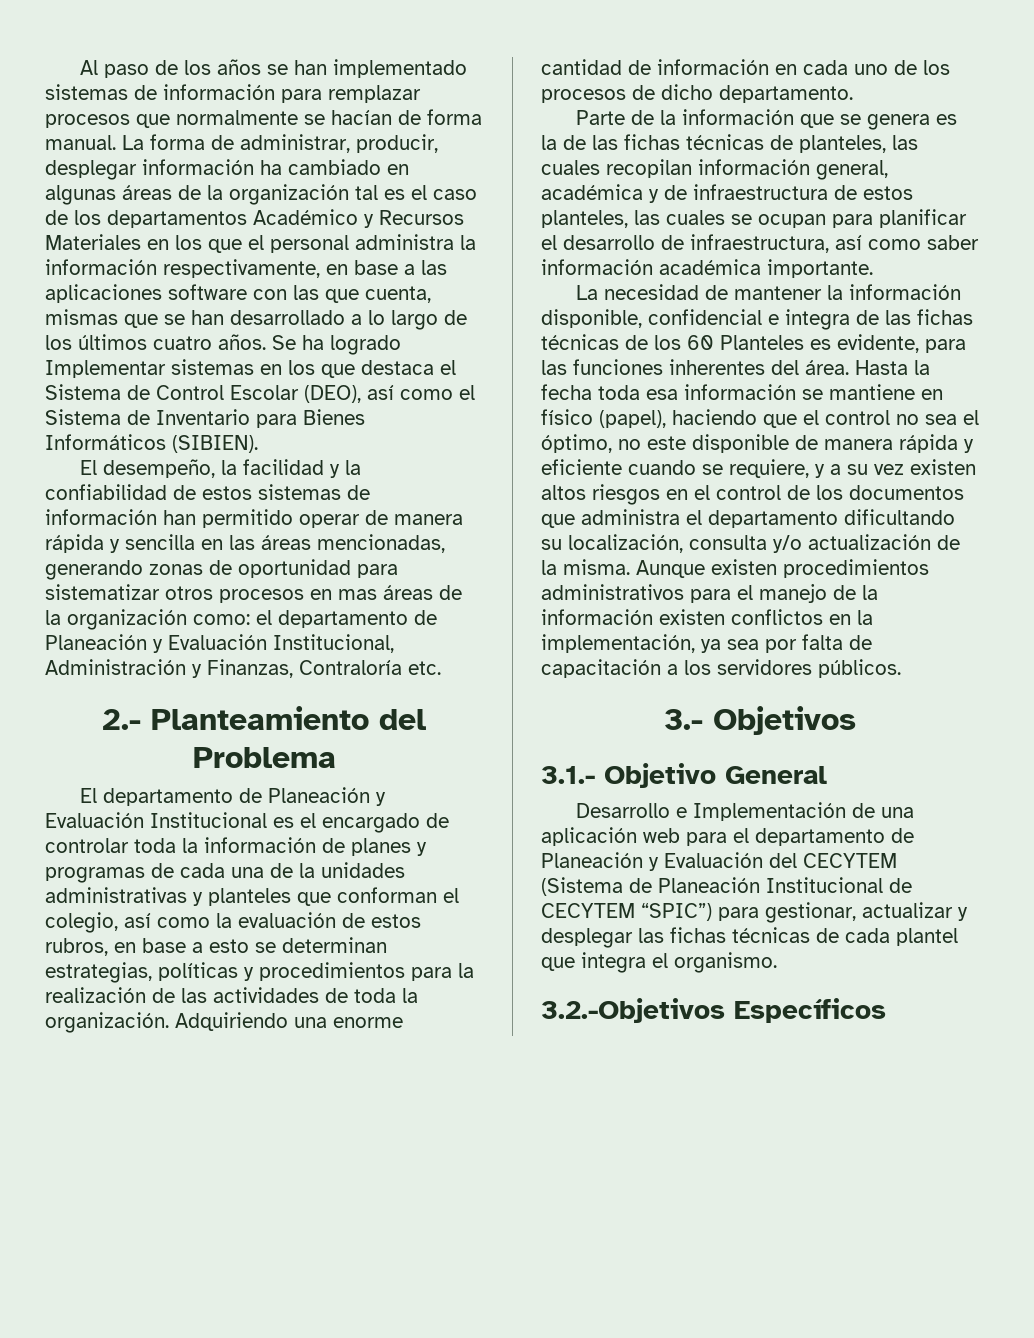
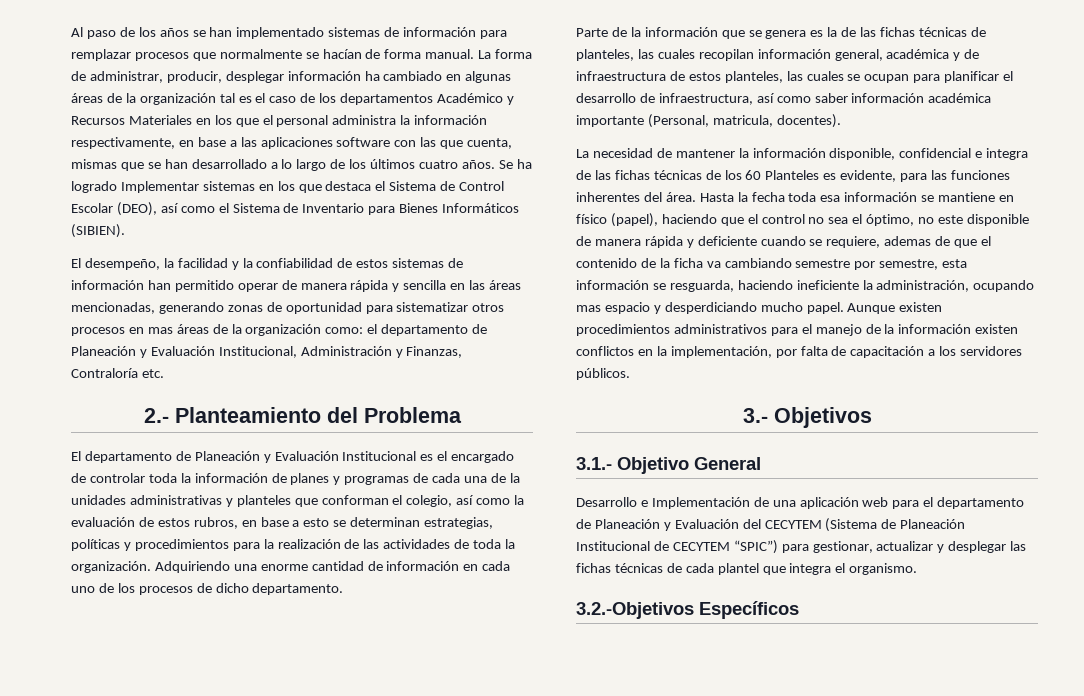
[767,259,873,278] importante. -> [576,114,841,128] importante (Personal, matricula, docentes).
[541,459,622,475] eficiente -> [697,236,757,246] deficiente
[815,459,976,478] [541,484,964,505] [541,509,955,528] [541,534,960,553] [541,559,630,575] y a su vez existen altos riesgos en el control de los documentos que administra el departamento dificultando su localización, consulta y/o actualización de la misma. -> [884,236,992,248] [576,258,968,270] [576,280,1035,292] [576,302,844,314] ademas de que el contenido de la ficha va cambiando semestre por semestre, esta información se resguarda, haciendo ineficiente la administración, ocupando mas espacio y desperdiciando mucho papel.
[701,639,759,653] ya sea -> (772, 352) none

